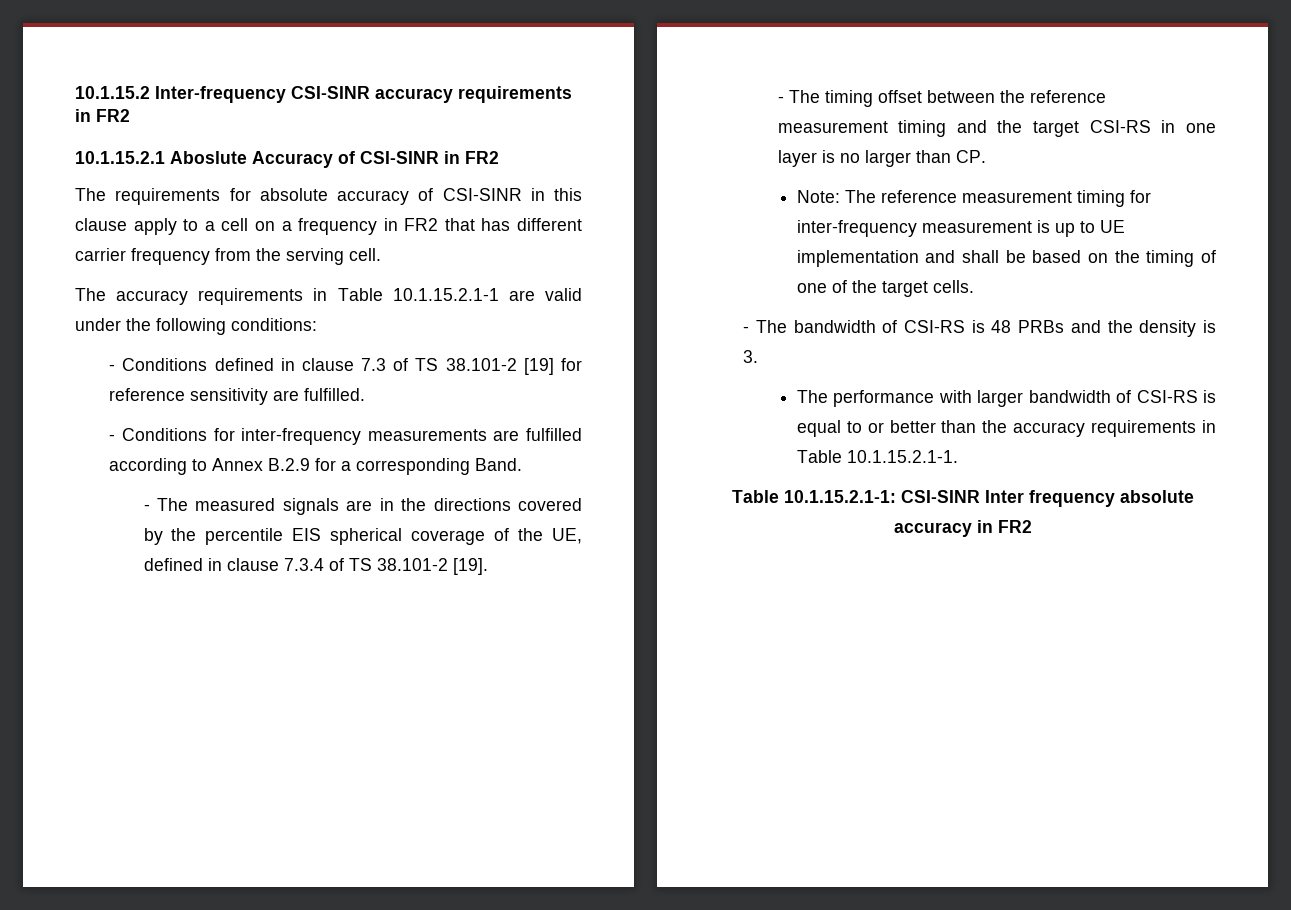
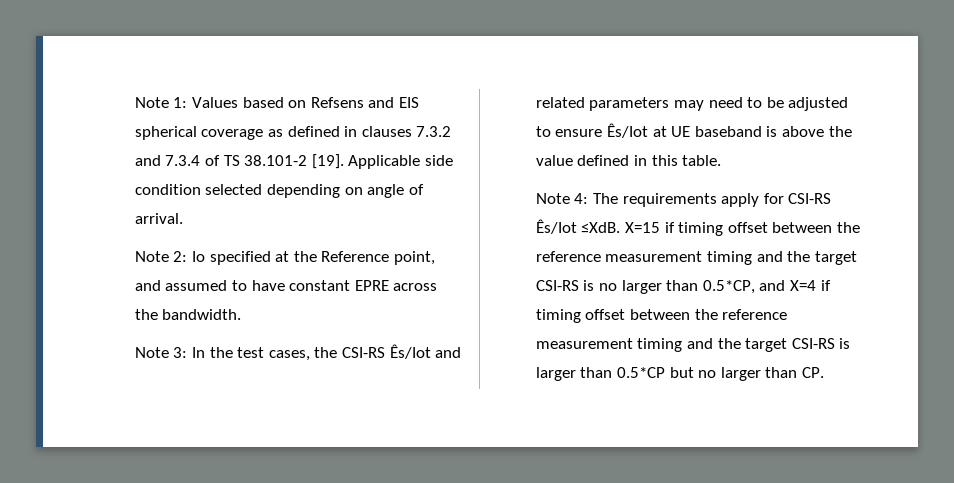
[75,86,572,103] [75,109,130,122] [75,151,499,168] [75,188,582,205] [75,218,582,235] [75,248,381,265] [75,288,582,305] [75,318,317,335] [109,358,582,375] [109,388,366,405] [109,428,582,445] [109,458,523,475] [143,498,582,515] [143,528,582,545] [143,558,279,571] 10.1.15.2 Inter-frequency CSI-SINR accuracy requirements in FR2 // 10.1.15.2.1 Aboslute Accuracy of CSI-SINR in FR2 // The requirements for absolute accuracy of CSI-SINR in this clause apply to a cell on a frequency in FR2 that has different carrier frequency from the serving cell. // The accuracy requirements in Table 10.1.15.2.1-1 are valid under the following conditions: // - Conditions defined in clause 7.3 of TS 38.101-2 [19] for reference sensitivity are fulfilled. // - Conditions for inter-frequency measurements are fulfilled according to Annex B.2.9 for a corresponding Band. // - The measured signals are in the directions covered by the percentile EIS spherical coverage of the UE, defined in clause -> [134,97,419,108] [134,126,452,140] [134,155,161,166] Note 1: Values based on Refsens and EIS spherical coverage as defined in clauses 7.3.2 and
[777,90,820,103] // - The -> [348,155,453,169] [134,184,424,198] [134,213,183,224] [134,251,435,265] [134,280,438,291] [134,309,242,320] [134,344,462,361] [535,97,849,111] [535,123,852,138] [535,155,722,166] [535,193,832,207] [535,219,675,234] Applicable side condition selected depending on angle of arrival. // Note 2: Io specified at the Reference point, and assumed to have constant EPRE across the bandwidth. // Note 3: In the test cases, the CSI-RS Ês/Iot and related parameters may need to be adjusted to ensure Ês/Iot at UE baseband is above the value defined in this table. // Note 4: The requirements apply for CSI-RS Ês/Iot ≤XdB. X=15 if
[1161,120,1216,133] [777,150,817,167] in one layer -> (579, 285) none
[955,150,986,163] [796,190,1151,207] [796,220,1125,237] [796,250,1216,267] [796,280,974,297] [743,320,1217,337] [743,350,759,363] [796,390,1216,407] [796,420,1216,437] [796,450,958,463] [731,490,1194,507] [893,520,1032,537] CP. // Note: The reference measurement timing for inter-frequency measurement is up to UE implementation and shall be based on the timing of one of the target cells. // - The bandwidth of CSI-RS is 48 PRBs and the density is 3. // The performance with larger bandwidth of CSI-RS is equal to or better than the accuracy requirements in Table 10.1.15.2.1-1. // Table 10.1.15.2.1-1: CSI-SINR Inter frequency absolute accuracy in FR2 -> [702,280,831,294] [535,309,788,323] [535,338,851,352] [535,367,824,381] 0.5*CP, and X=4 if timing offset between the reference measurement timing and the target CSI-RS is larger than 0.5*CP but no larger than CP.

